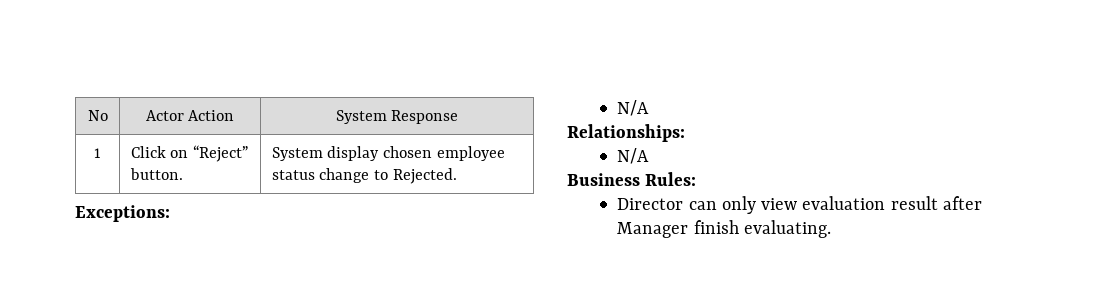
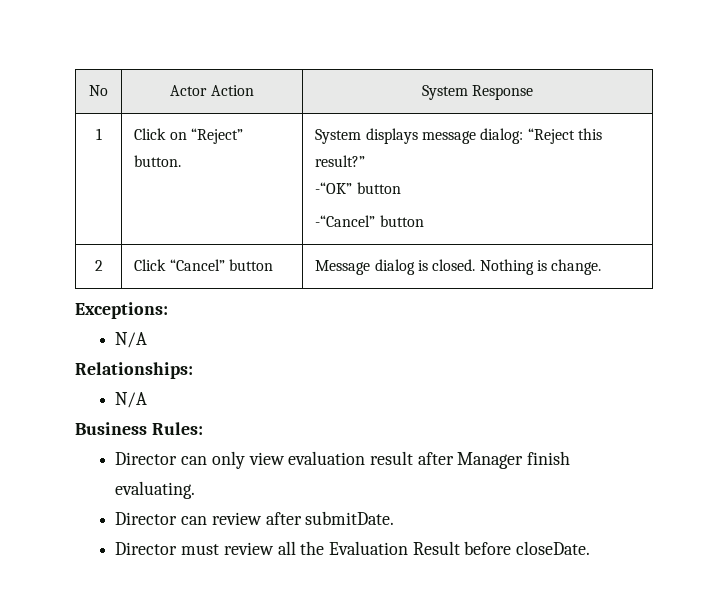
[327,146,505,161] [271,168,457,184] display chosen employee status change to Rejected. -> [365,128,602,144] [315,155,366,167] [315,182,401,194] [315,215,424,227] [94,260,103,271] [134,259,273,271] [315,259,602,275] displays message dialog: “Reject this result?” // -“OK” button // -“Cancel” button // 2 | Click “Cancel” button | Message dialog is closed. Nothing is change.
(831, 229) none -> [115,511,395,525] [115,541,591,555] // Director can review after submitDate. // Director must review all the Evaluation Result before closeDate.

